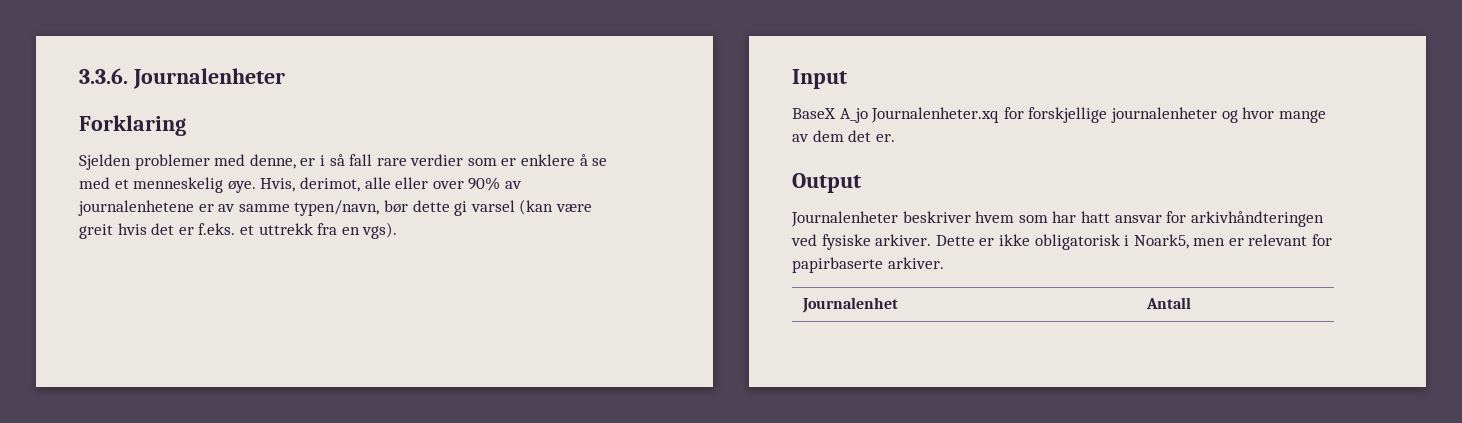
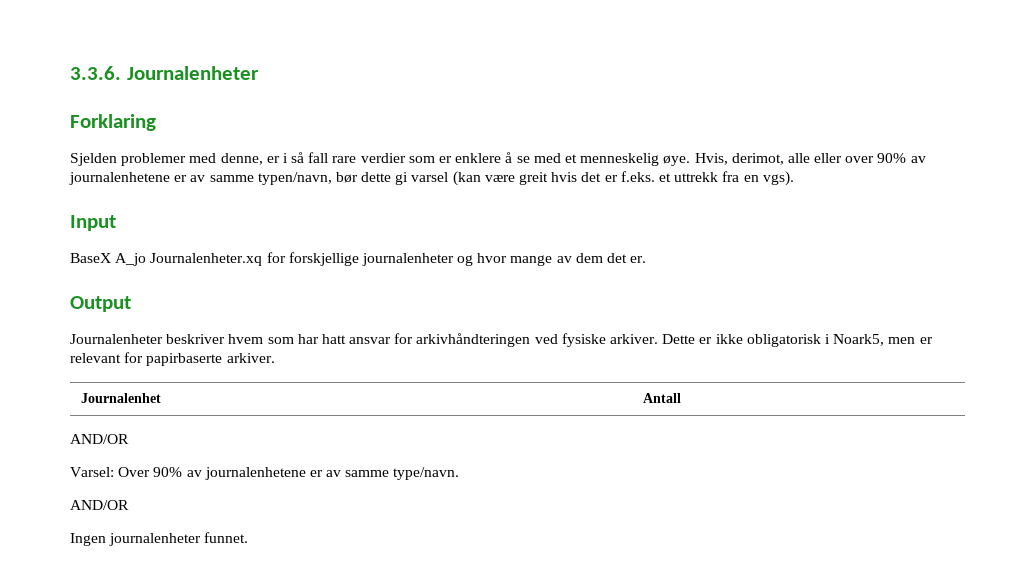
(1192, 303) none -> [70,434,129,444] [70,467,460,480] [70,500,129,510] [70,532,249,546] // AND/OR // Varsel: Over 90% av journalenhetene er av samme type/navn. // AND/OR // Ingen journalenheter funnet.

